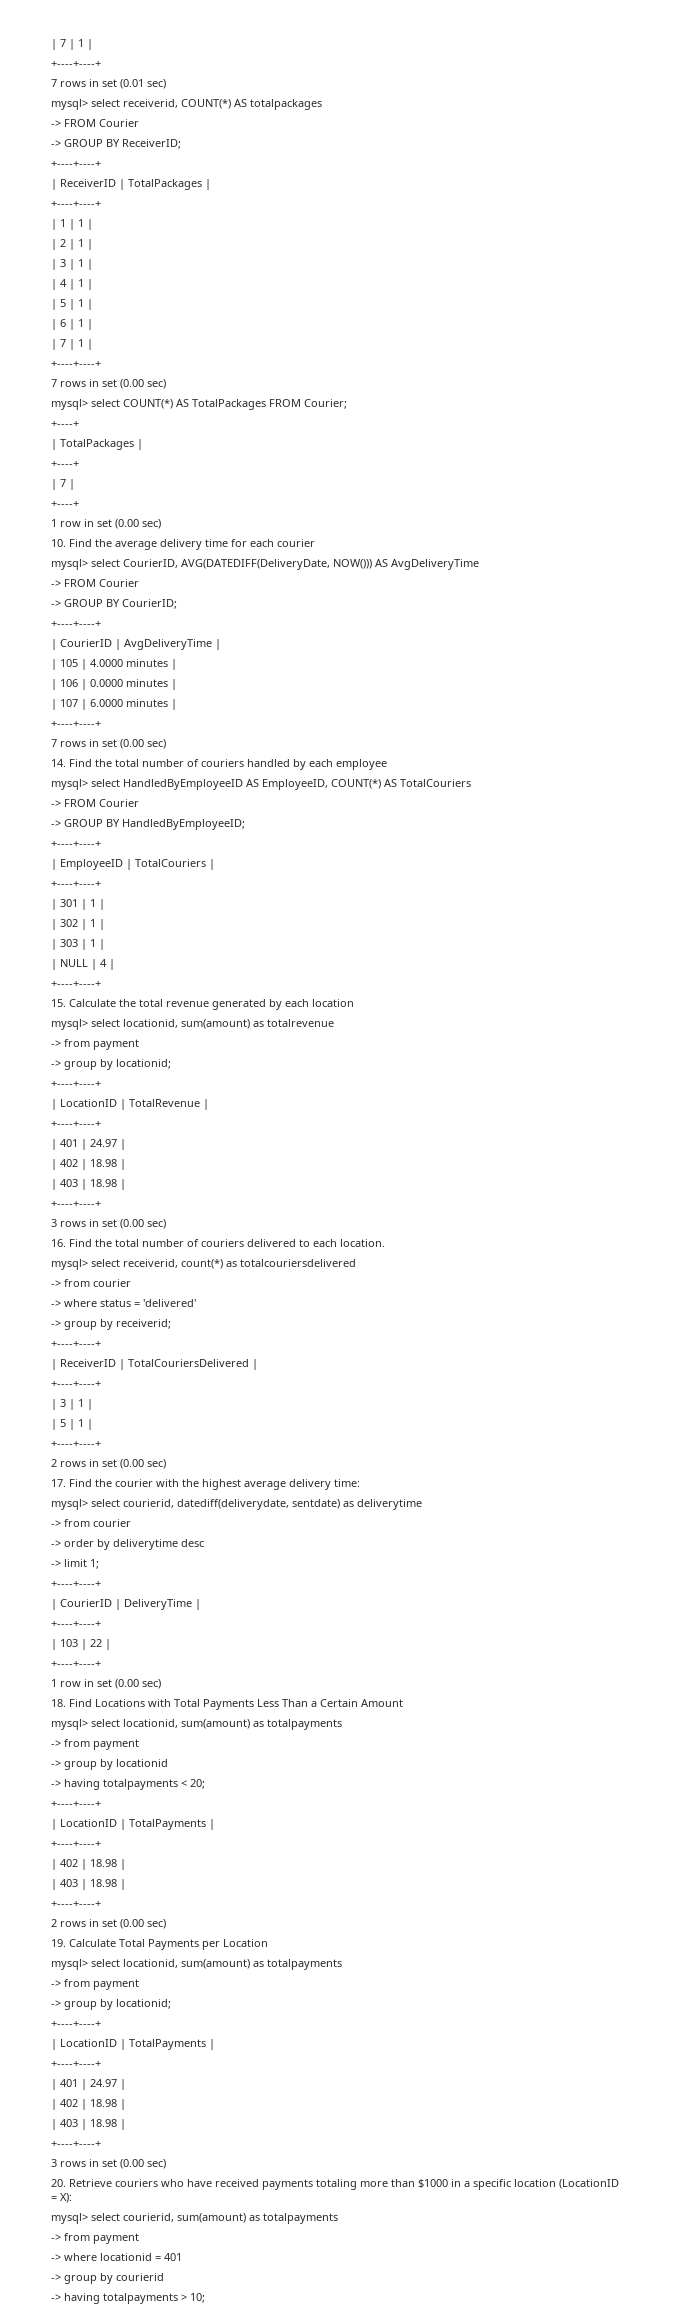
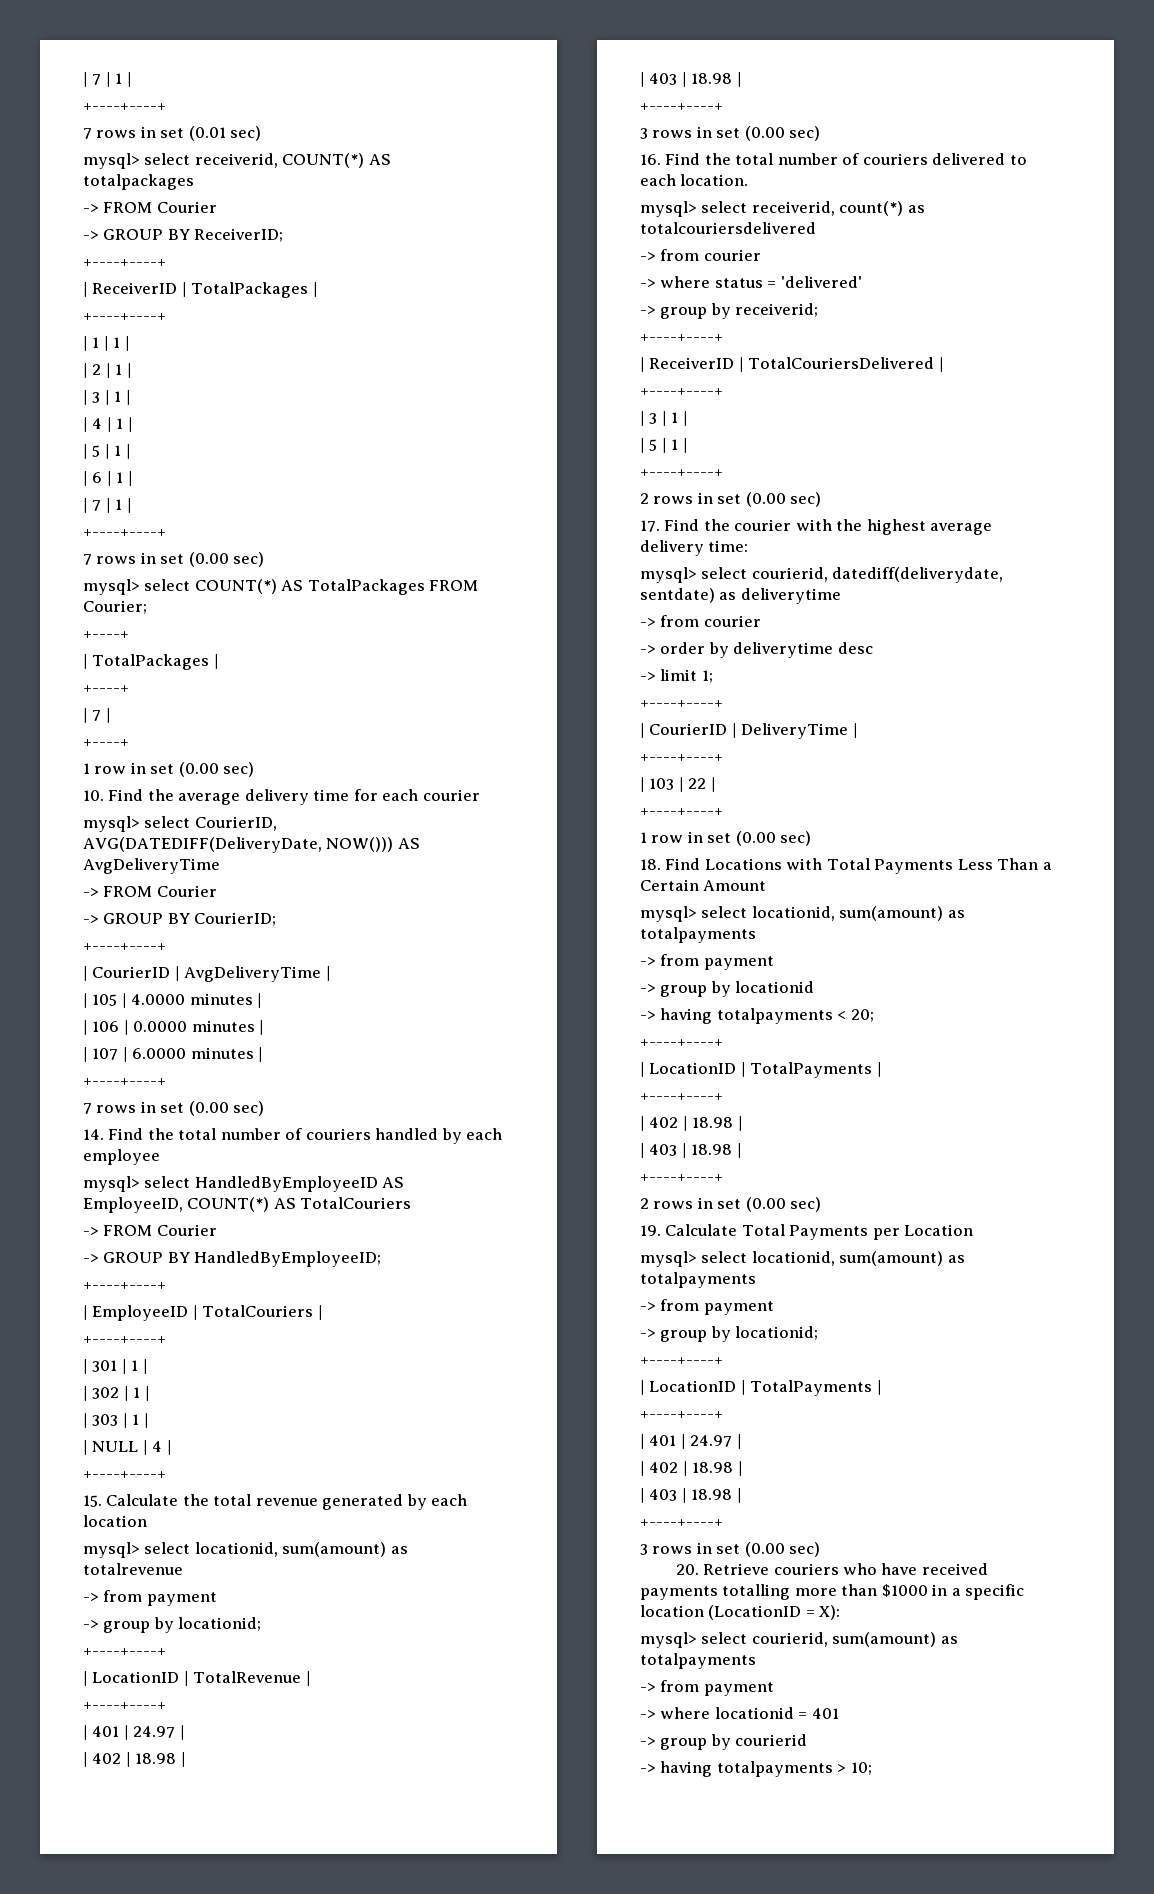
[316,2179,357,2190] totaling -> [722,1584,791,1600] totalling

